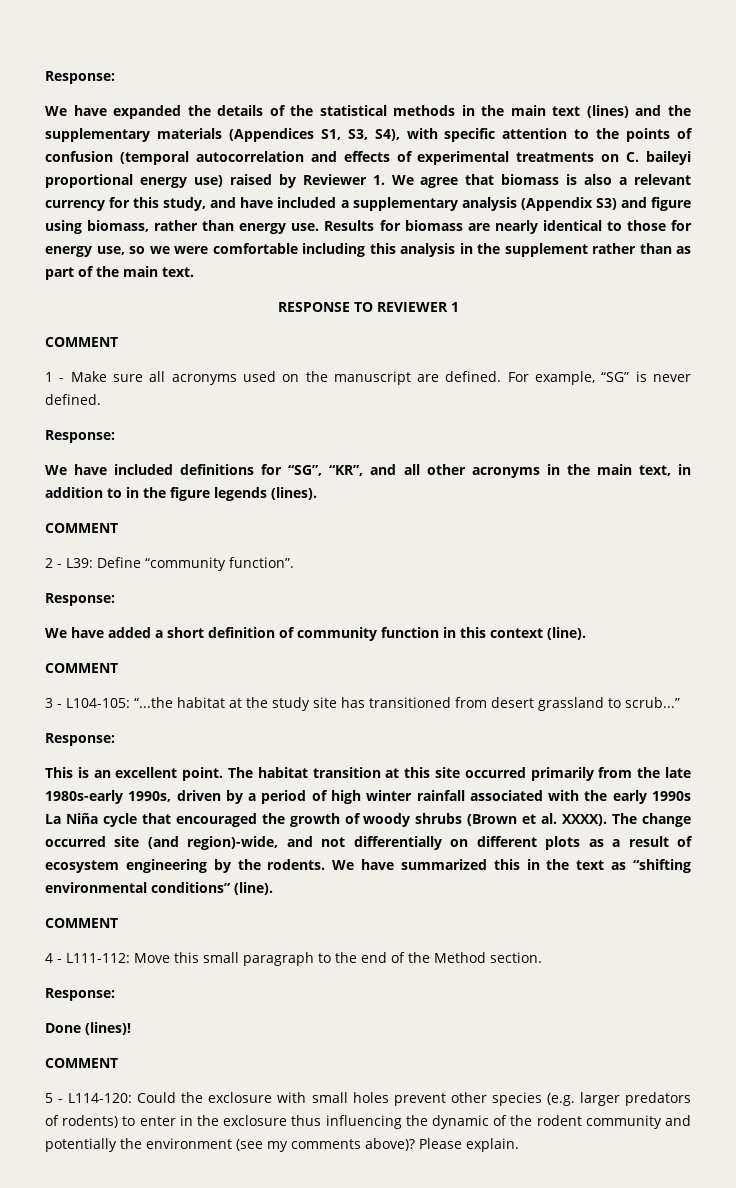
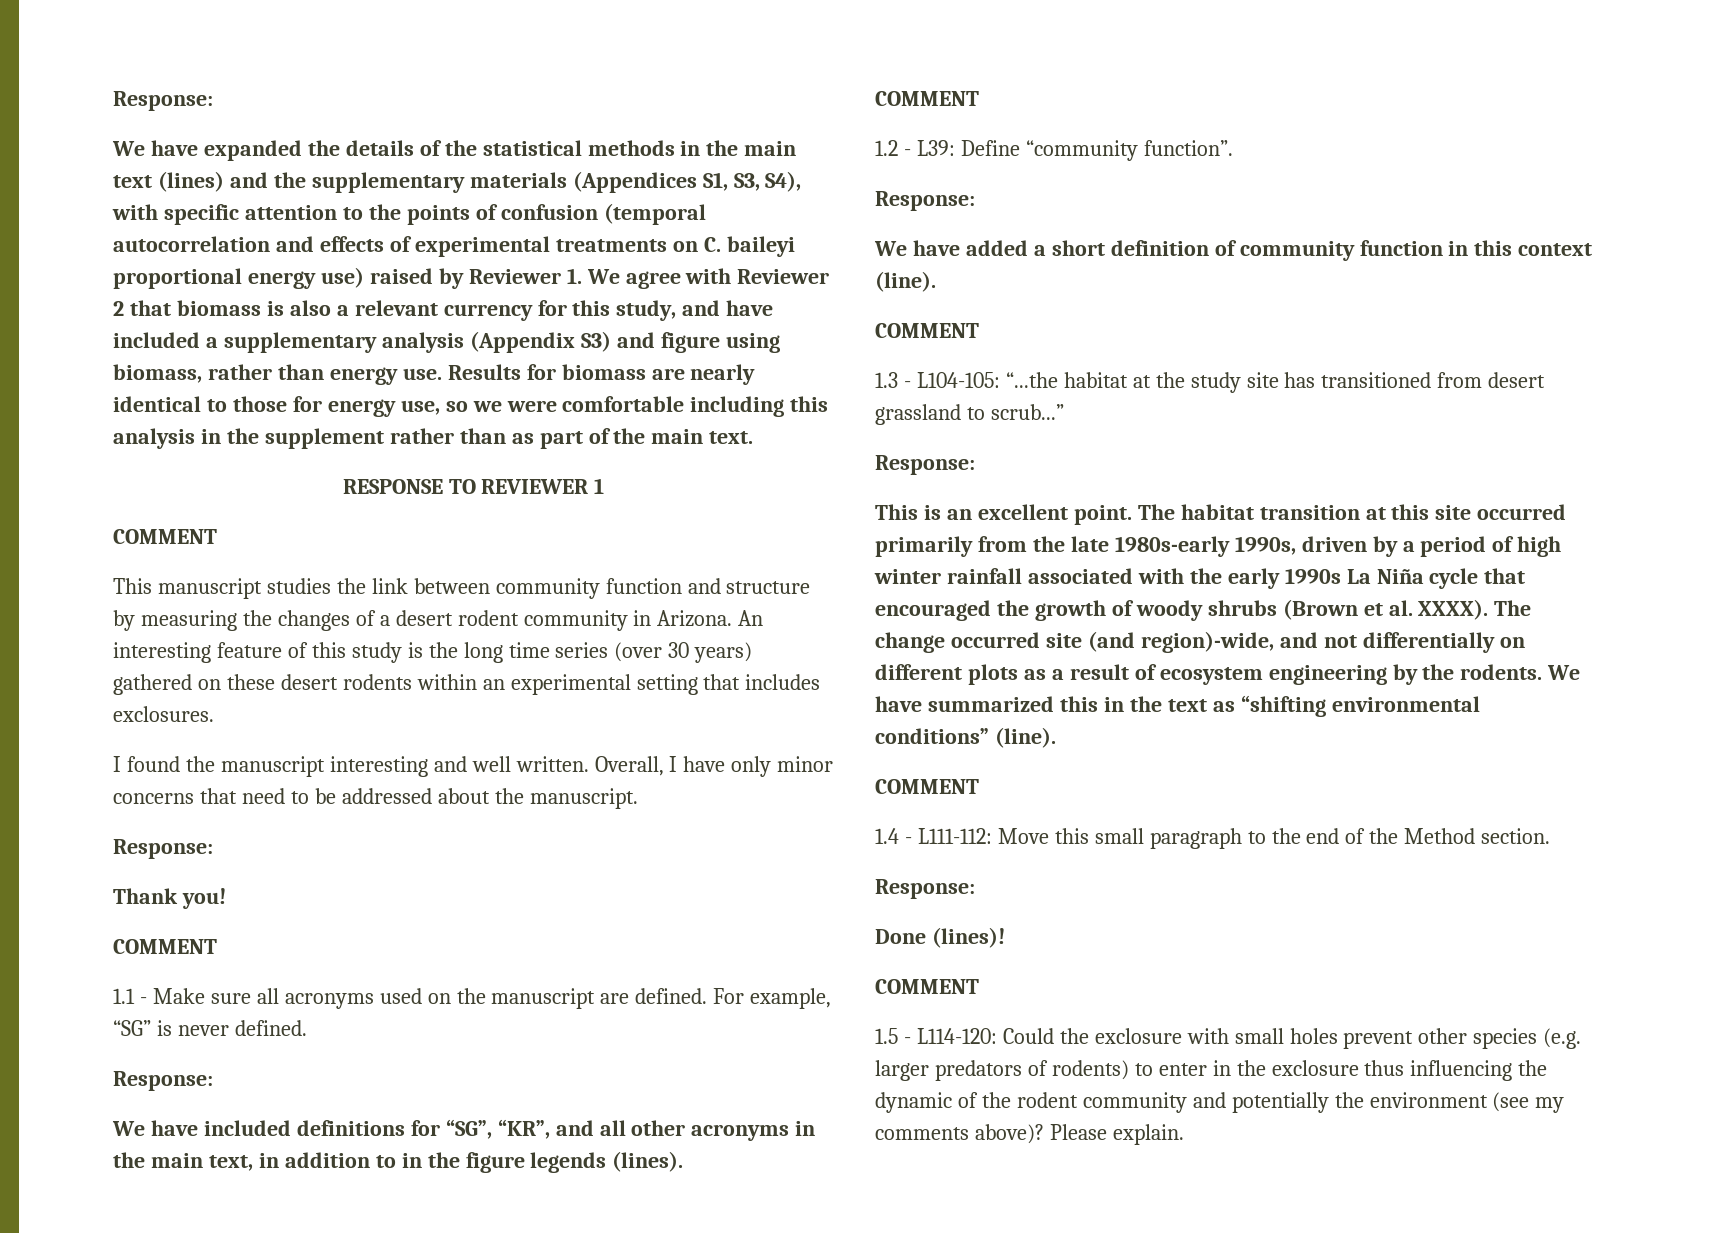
(459, 182) none -> [685,268,830,284] [113,301,124,316] with Reviewer 2
[45,372,53,382] 1 -> [113,578,811,599] [113,610,764,631] [113,642,753,663] [113,674,821,695] [113,706,214,722] [113,756,834,777] [113,788,638,809] [113,839,213,859] [113,888,226,909] [113,939,217,954] [113,988,135,1004] This manuscript studies the link between community function and structure by measuring the changes of a desert rodent community in Arizona. An interesting feature of this study is the long time series (over 30 years) gathered on these desert rodents within an experimental setting that includes exclosures. // I found the manuscript interesting and well written. Overall, I have only minor concerns that need to be addressed about the manuscript. // Response: // Thank you! // COMMENT // 1.1
[45,558,53,568] 2 -> [875,140,898,156] 1.2
[45,698,53,708] 3 -> [875,372,898,388] 1.3
[45,953,53,963] 4 -> [875,828,899,844] 1.4
[45,1093,53,1103] 5 -> [875,1028,898,1044] 1.5

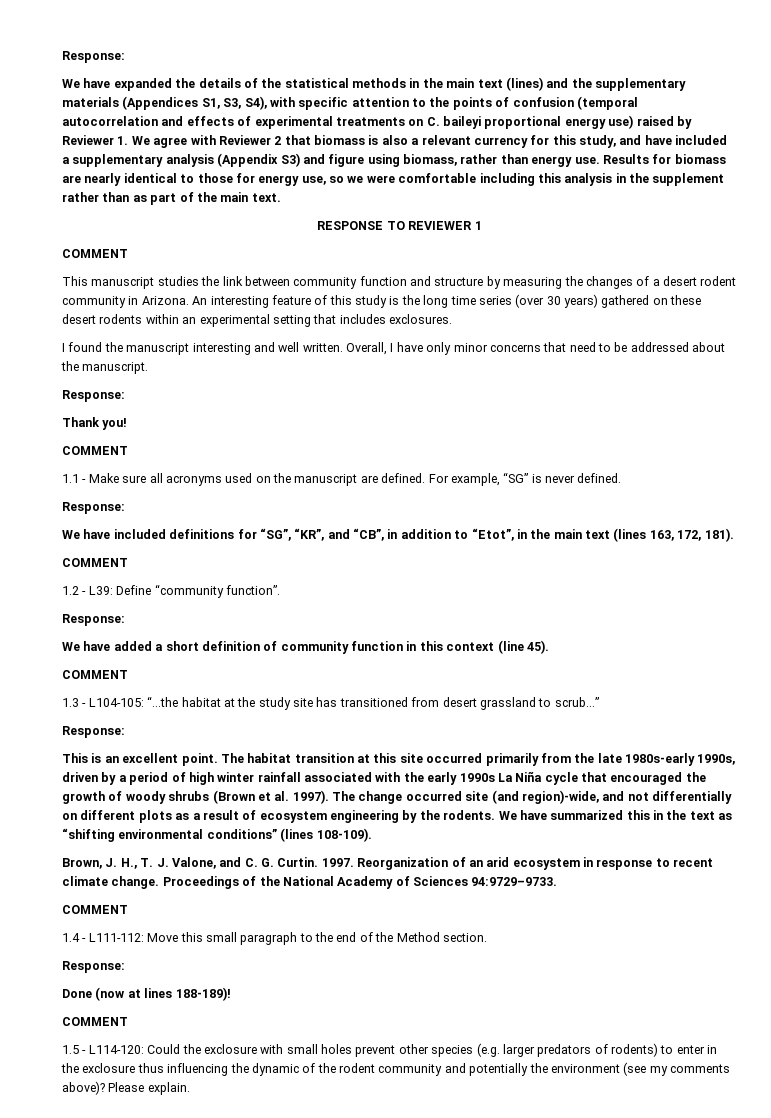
[599,1120,816,1141] [113,1151,684,1173] all other acronyms in the main text, in addition to in the figure legends (lines). -> [353,528,734,542] “CB”, in addition to “Etot”, in the main text (lines 163, 172, 181).
[875,271,936,292] (line). -> [497,640,549,654] (line 45).
[1418,599,1489,620] XXXX). -> [292,790,329,804] 1997).
[994,727,1056,748] (line). -> [280,828,372,842] [62,857,714,870] [62,876,558,889] (lines 108-109). // Brown, J. H., T. J. Valone, and C. G. Curtin. 1997. Reorganization of an arid ecosystem in response to recent climate change. Proceedings of the National Academy of Sciences 94:9729–9733.
[931,927,1005,948] (lines)! -> [95,987,231,1001] (now at lines 188-189)!

